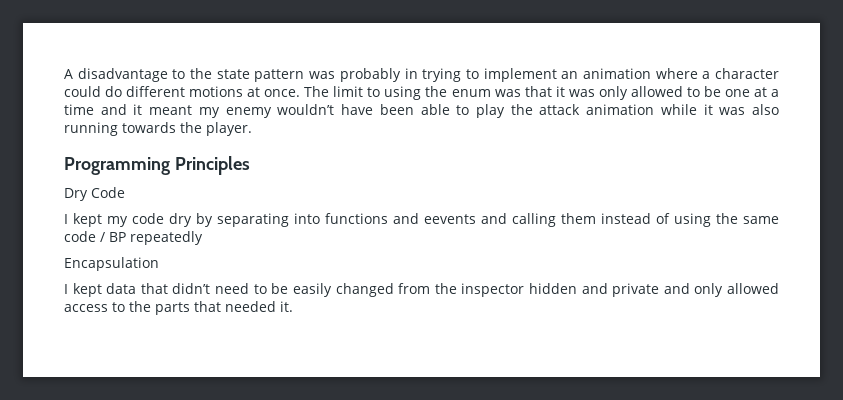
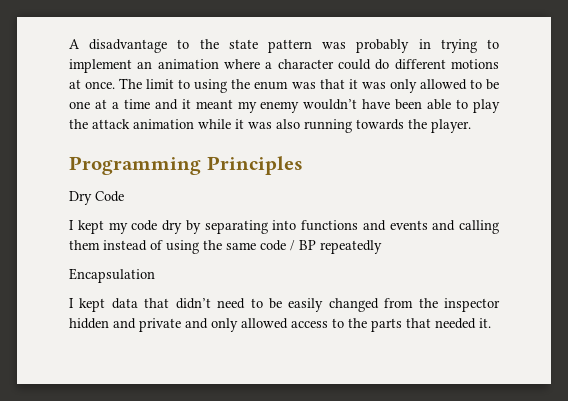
[424,214,476,224] eevents -> [389,220,428,230] events

